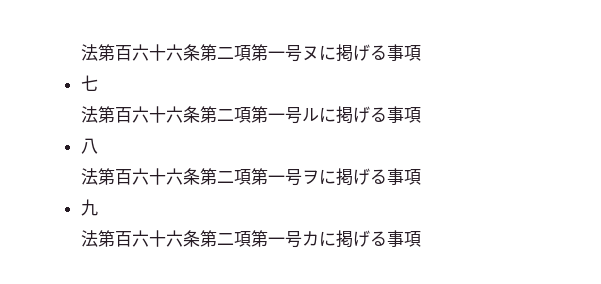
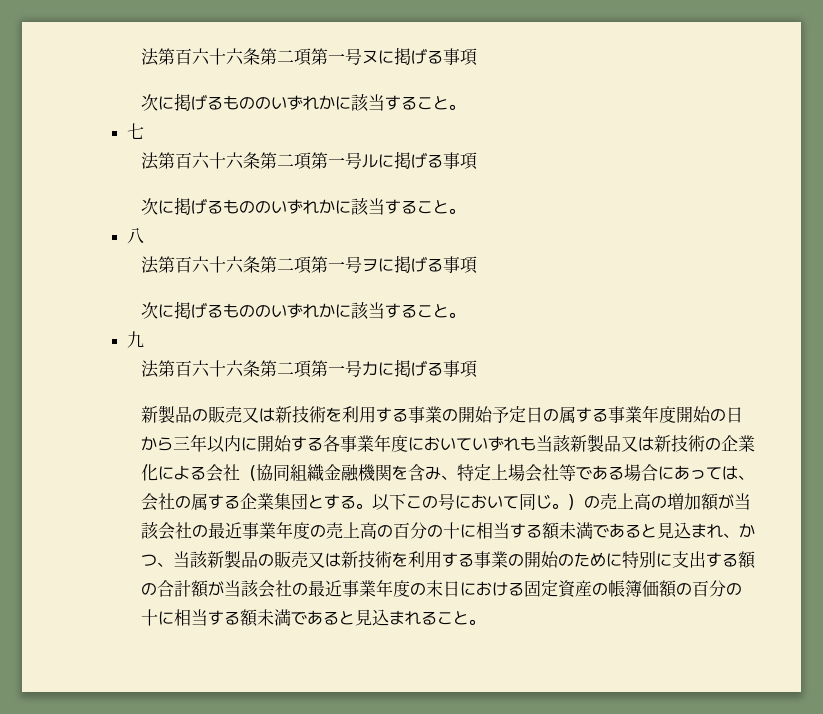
(421, 53) none -> [140,93,465,112] // 次に掲げるもののいずれかに該当すること。
(421, 115) none -> [140,197,465,216] // 次に掲げるもののいずれかに該当すること。
(421, 177) none -> [140,301,465,320] // 次に掲げるもののいずれかに該当すること。
(421, 239) none -> [140,405,743,423] [140,434,755,453] [140,464,754,482] [140,493,751,511] [140,521,755,540] [140,550,756,569] [140,579,742,598] [140,609,485,627] // 新製品の販売又は新技術を利用する事業の開始予定日の属する事業年度開始の日から三年以内に開始する各事業年度においていずれも当該新製品又は新技術の企業化による会社（協同組織金融機関を含み、特定上場会社等である場合にあっては、会社の属する企業集団とする。以下この号において同じ。）の売上高の増加額が当該会社の最近事業年度の売上高の百分の十に相当する額未満であると見込まれ、かつ、当該新製品の販売又は新技術を利用する事業の開始のために特別に支出する額の合計額が当該会社の最近事業年度の末日における固定資産の帳簿価額の百分の十に相当する額未満であると見込まれること。

